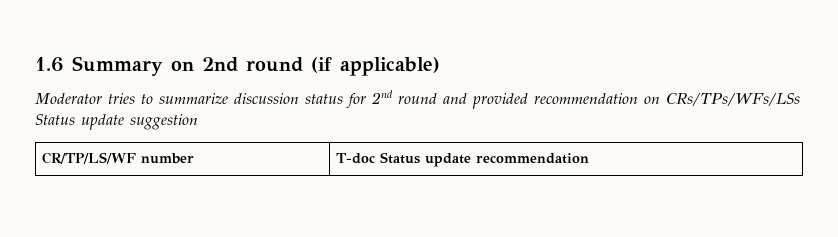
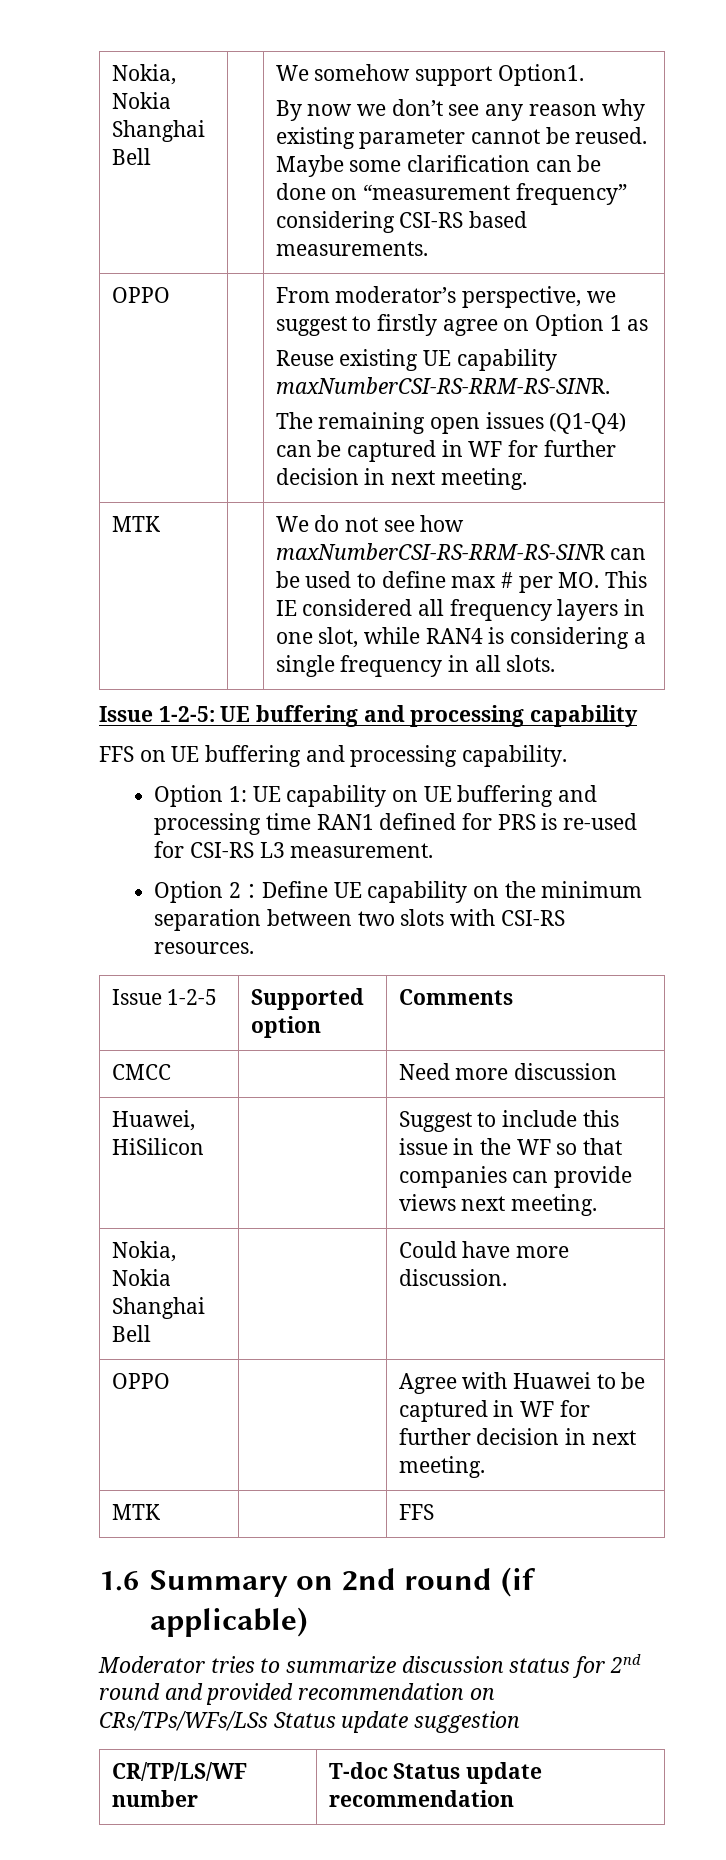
(35, 64) none -> [111,64,176,85] [111,92,171,109] [111,120,205,142] [111,148,151,165] [275,64,584,86] [275,99,646,121] [275,127,648,149] [275,155,602,177] [275,183,627,205] [275,211,528,233] [275,241,428,256] [111,287,170,303] [275,286,616,308] [275,314,649,336] [275,349,557,371] [275,377,610,394] [275,412,627,434] [275,440,616,462] [275,468,527,490] [111,516,160,532] [275,515,465,532] [275,543,647,560] [275,571,648,593] [275,599,646,621] [275,627,646,649] [275,655,556,677] [99,705,639,727] [99,745,568,767] [154,785,597,807] [154,813,637,835] [154,841,434,858] [154,881,643,903] [154,909,565,931] [154,942,255,954] [111,989,218,1005] [250,988,364,1010] [250,1016,321,1038] [398,989,513,1005] [111,1064,171,1080] [398,1063,618,1080] [111,1110,195,1131] [111,1138,204,1155] [398,1110,619,1132] [398,1138,623,1155] [398,1166,633,1188] [398,1194,598,1216] [111,1241,176,1262] [111,1269,171,1286] [111,1297,205,1319] [111,1325,151,1342] [398,1241,570,1258] [398,1269,507,1286] [111,1373,170,1389] [398,1372,646,1394] [398,1400,590,1422] [398,1428,636,1445] [398,1456,485,1478] [111,1504,160,1520] [398,1504,434,1520] Nokia, Nokia Shanghai Bell | | We somehow support Option1. // By now we don’t see any reason why existing parameter cannot be reused. Maybe some clarification can be done on “measurement frequency” considering CSI-RS based measurements. // OPPO | | From moderator’s perspective, we suggest to firstly agree on Option 1 as // Reuse existing UE capability maxNumberCSI-RS-RRM-RS-SINR. // The remaining open issues (Q1-Q4) can be captured in WF for further decision in next meeting. // MTK | | We do not see how maxNumberCSI-RS-RRM-RS-SINR can be used to define max # per MO. This IE considered all frequency layers in one slot, while RAN4 is considering a single frequency in all slots. // Issue 1-2-5: UE buffering and processing capability // FFS on UE buffering and processing capability. // Option 1: UE capability on UE buffering and processing time RAN1 defined for PRS is re-used for CSI-RS L3 measurement. // Option 2：Define UE capability on the minimum separation between two slots with CSI-RS resources. // Issue 1-2-5 | Supported option | Comments // CMCC | | Need more discussion // Huawei, HiSilicon | | Suggest to include this issue in the WF so that companies can provide views next meeting. // Nokia, Nokia Shanghai Bell | | Could have more discussion. // OPPO | | Agree with Huawei to be captured in WF for further decision in next meeting. // MTK | | FFS //

